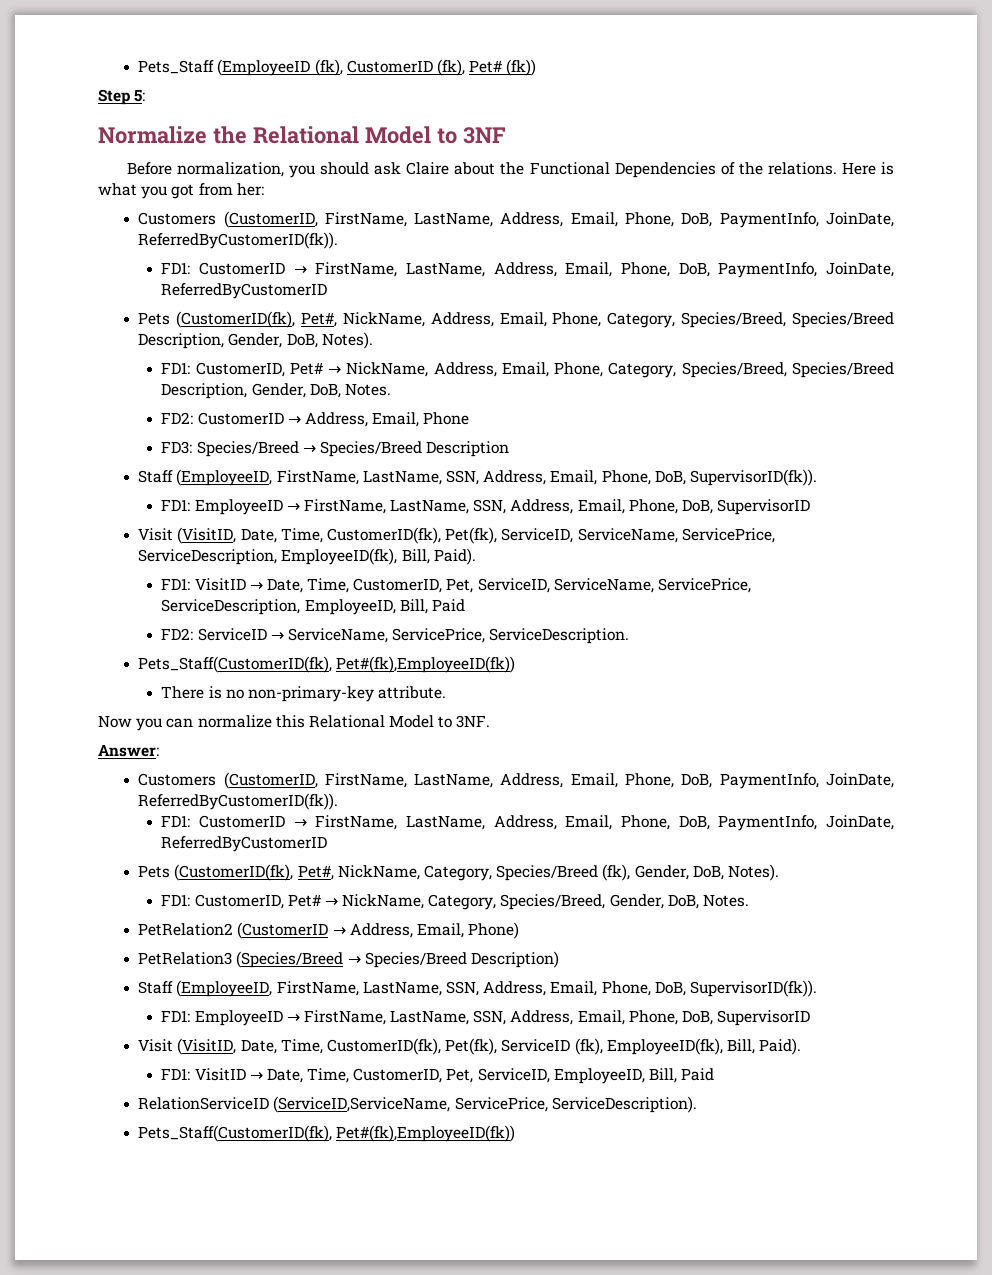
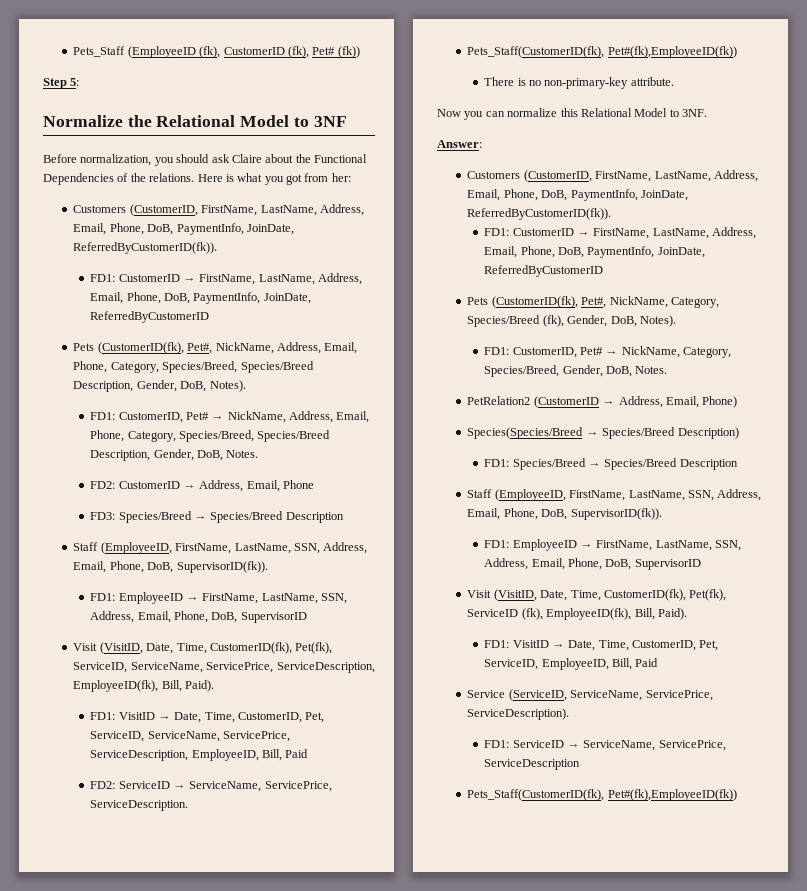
[138,951,344,968] PetRelation3 (Species/Breed -> [467,427,584,439] Species(Species/Breed
(559, 959) none -> [484,458,738,470] // FD1: Species/Breed → Species/Breed Description
[138,1096,451,1113] RelationServiceID (ServiceID,ServiceName, -> [467,689,643,701] Service (ServiceID, ServiceName,
(697, 1104) none -> [484,740,726,751] [484,759,581,770] // FD1: ServiceID → ServiceName, ServicePrice, ServiceDescription

